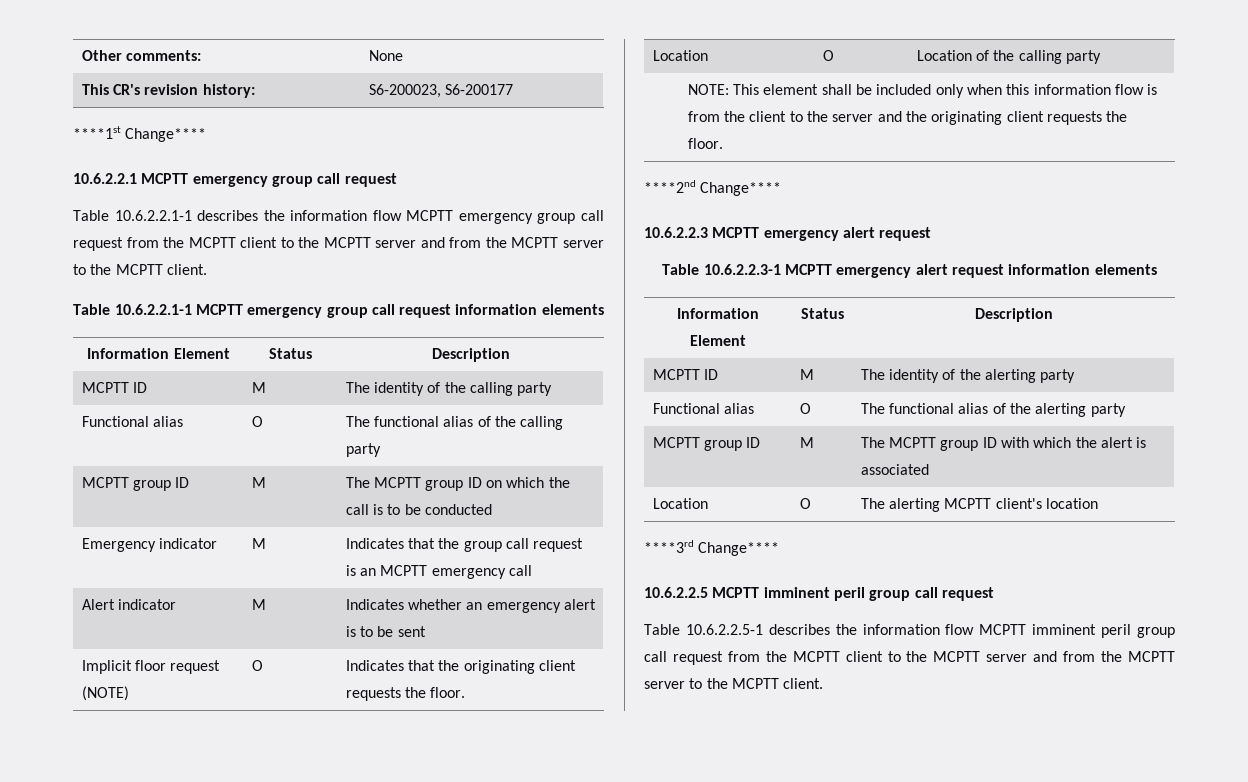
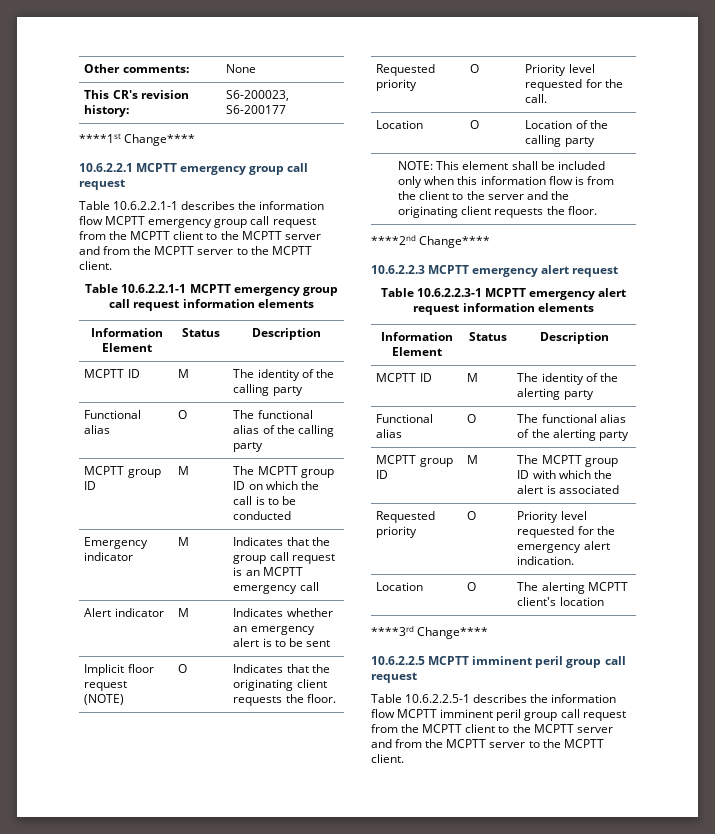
(466, 692) none -> [376,64,436,76] [376,79,418,91] [470,64,480,73] [525,64,595,76] [525,79,623,91] [525,94,548,103] // Requested priority | O | Priority level requested for the call.
(929, 469) none -> [376,511,436,523] [376,526,418,538] [467,511,477,520] [517,511,587,523] [517,526,615,538] [517,541,610,553] [517,556,575,565] // Requested priority | O | Priority level requested for the emergency alert indication.

